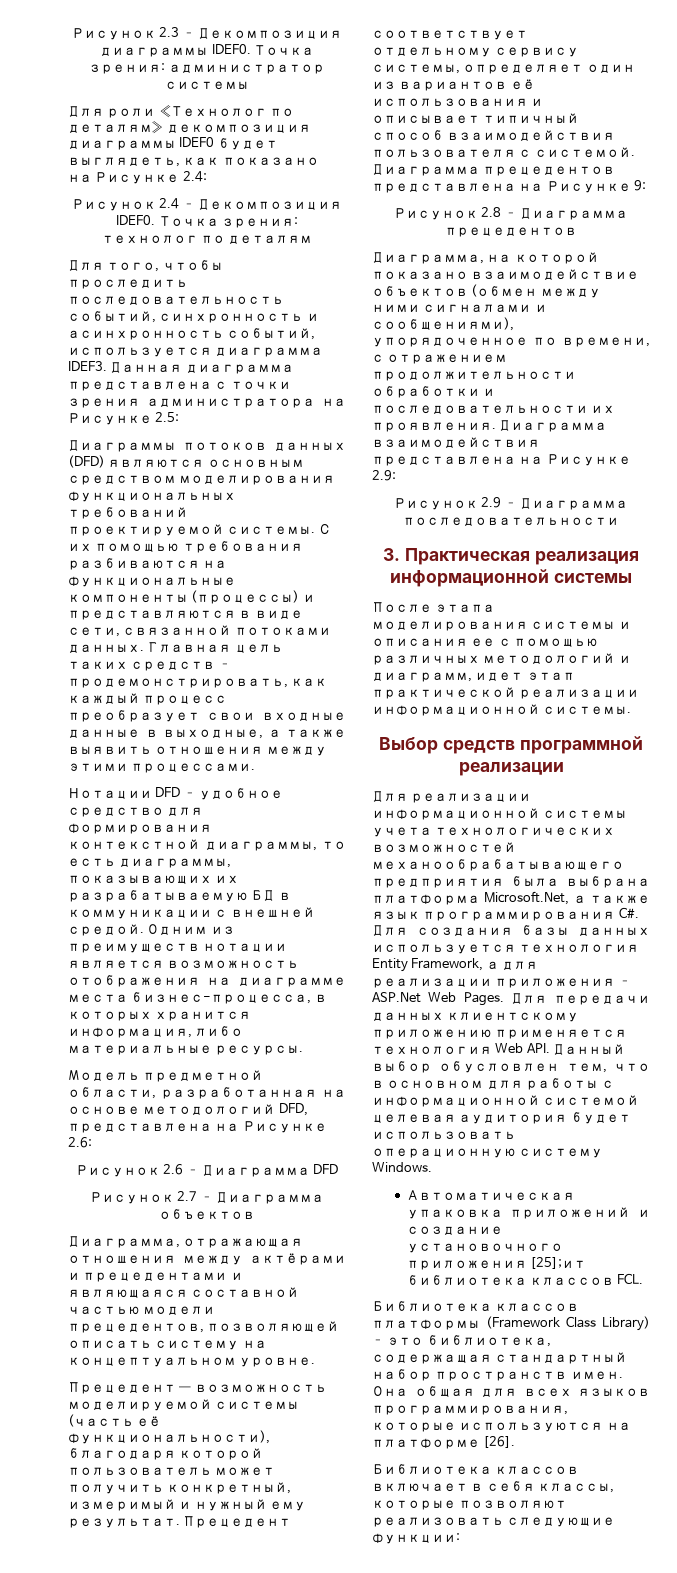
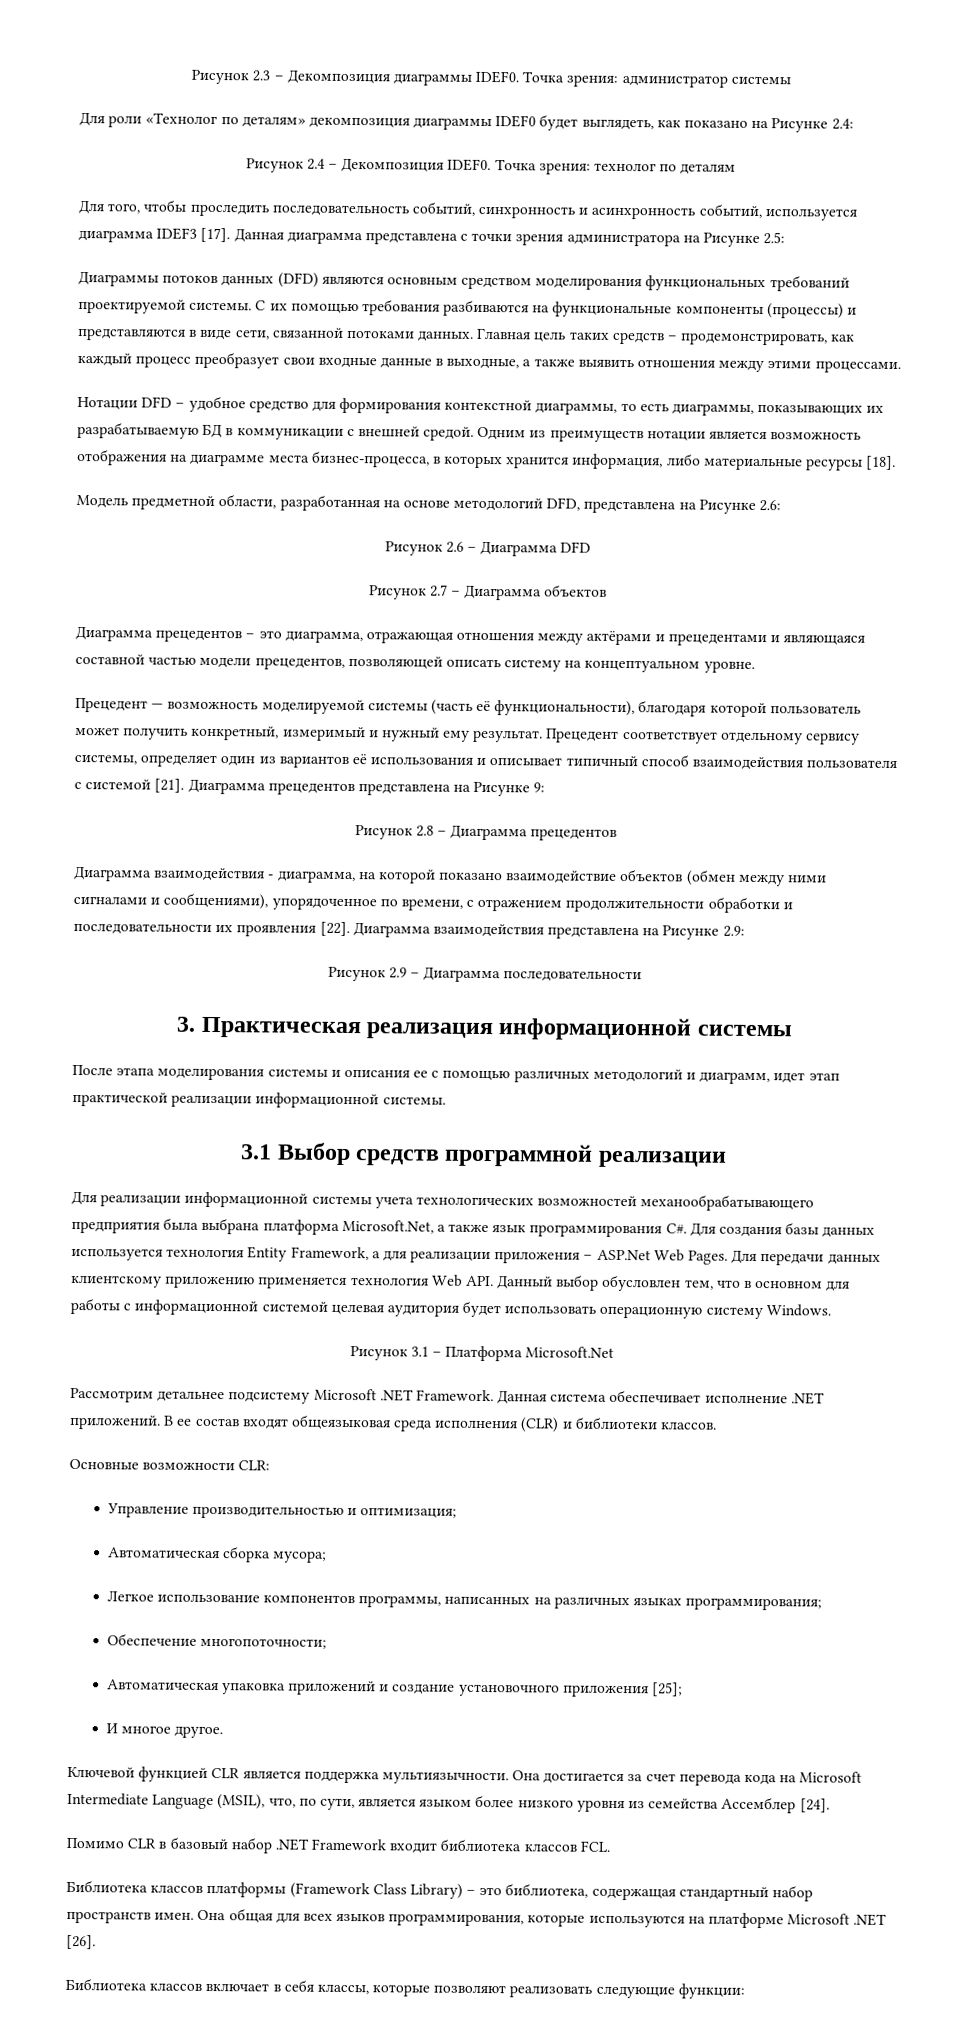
[68,361,107,371] IDEF3. -> [156,227,231,243] IDEF3 [17].
[215,1045,304,1055] ресурсы. -> [806,455,897,471] ресурсы [18].
[68,1236,180,1248] Диаграмма, -> [75,625,363,644] Диаграмма прецедентов – это диаграмма,
[534,147,635,158] системой. -> [85,778,185,793] системой [21].
[372,252,484,264] Диаграмма, -> [74,865,356,884] Диаграмма взаимодействия - диаграмма,
[372,422,496,432] проявления. -> [236,921,350,937] проявления [22].
(632, 710) none -> [240,1144,273,1160] 3.1
(432, 1167) none -> [349,1345,615,1362] [70,1387,825,1405] [69,1414,718,1433] [69,1458,271,1471] [106,1503,458,1519] [107,1546,328,1563] [106,1590,823,1611] [106,1633,327,1649] // Рисунок 3.1 – Платформа Microsoft.Net // Рассмотрим детальнее подсистему Microsoft .NET Framework. Данная система обеспечивает исполнение .NET приложений. В ее состав входят общеязыковая среда исполнения (CLR) и библиотеки классов. // Основные возможности CLR: // Управление производительностью и оптимизация; // Автоматическая сборка мусора; // Легкое использование компонентов программы, написанных на различных языках программирования; // Обеспечение многопоточности;
[529,1257,586,1269] [25];ит -> [652,1682,684,1697] [105,1723,224,1739] [67,1766,863,1786] [67,1792,830,1814] [66,1836,438,1854] [25]; // И многое другое. // Ключевой функцией CLR является поддержка мультиязычности. Она достигается за счет перевода кода на Microsoft Intermediate Language (MSIL), что, по сути, является языком более низкого уровня из семейства Ассемблер [24]. // Помимо CLR в базовый набор .NET Framework входит
(480, 1443) none -> [787,1913,888,1926] Microsoft .NET

